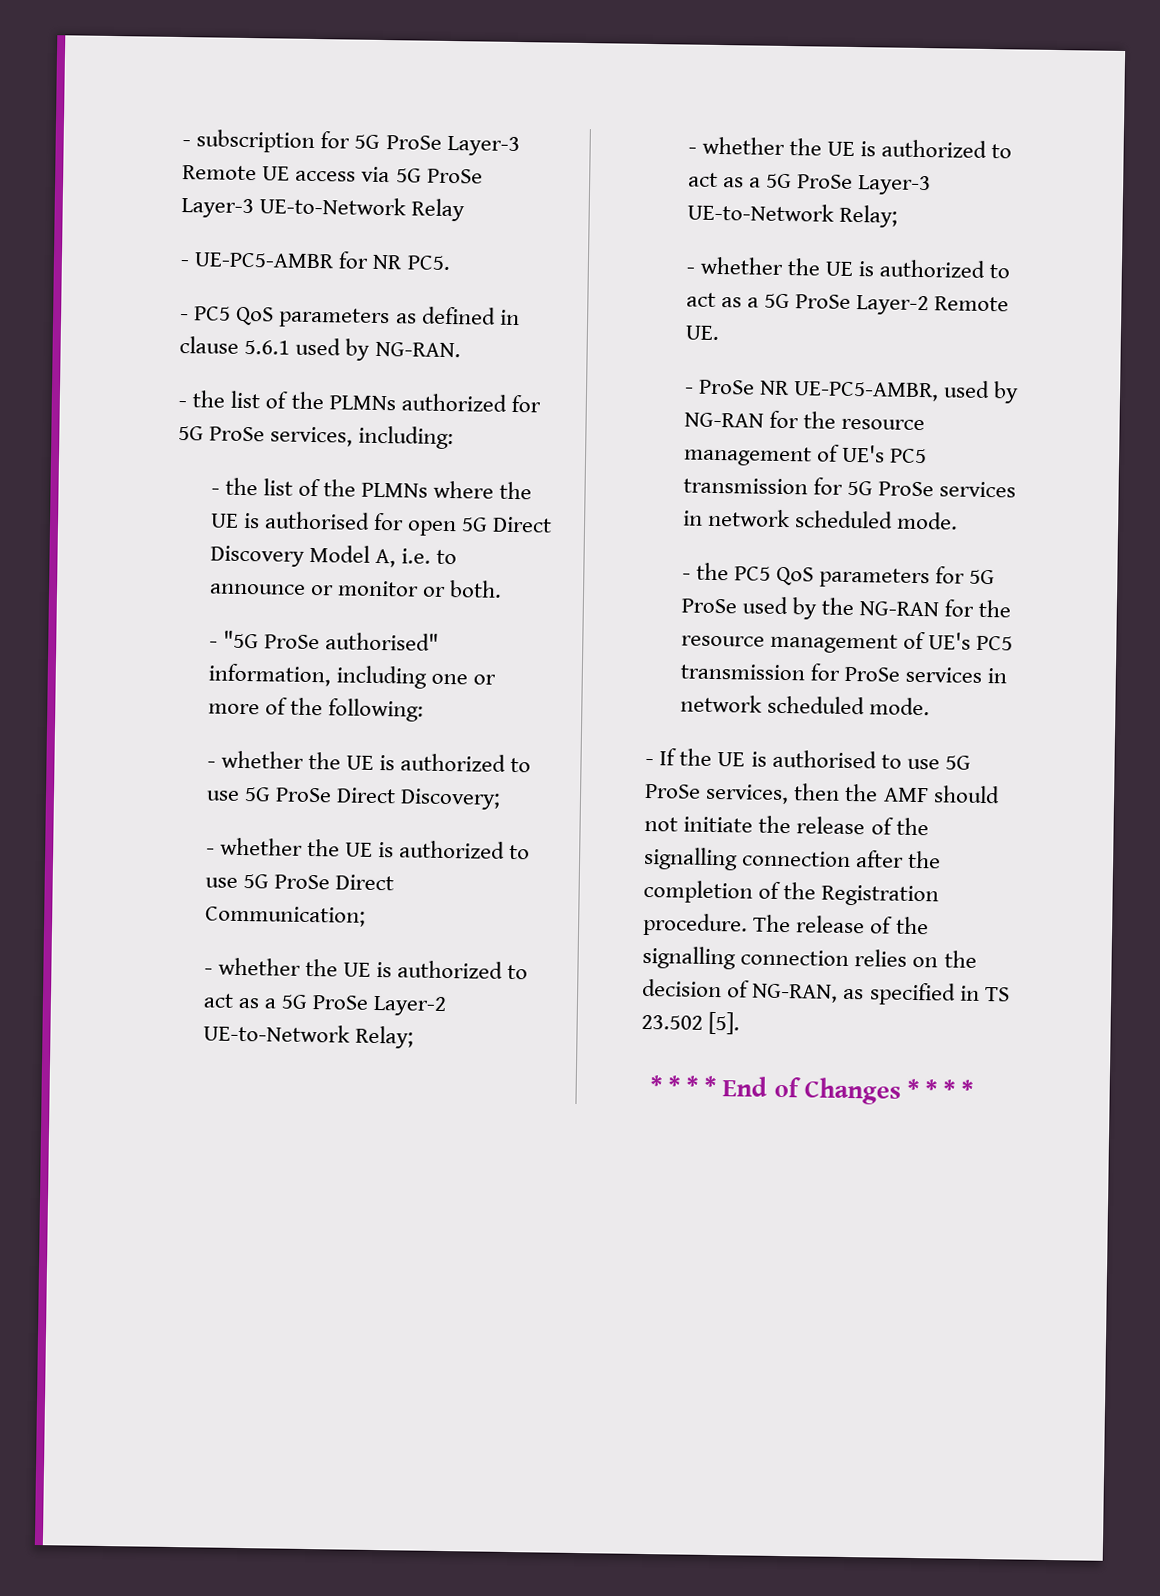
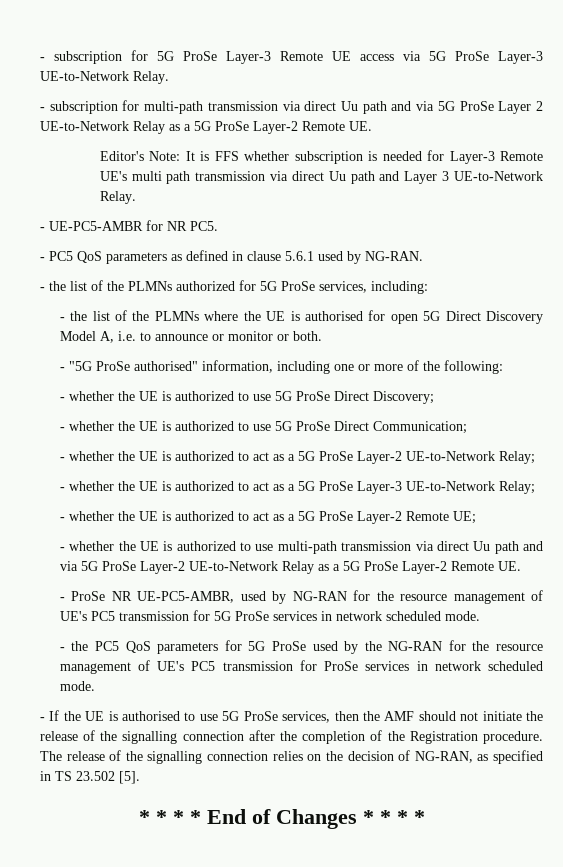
[411,198,466,222] Relay -> [132,71,169,84] [39,100,544,114] [39,121,372,134] [99,150,544,164] [99,171,544,184] [99,191,136,204] Relay. // - subscription for multi-path transmission via direct Uu path and via 5G ProSe Layer 2 UE-to-Network Relay as a 5G ProSe Layer-2 Remote UE. // Editor's Note: It is FFS whether subscription is needed for Layer-3 Remote UE's multi path transmission via direct Uu path and Layer 3 UE-to-Network Relay.
(1009, 304) none -> [452,511,476,524] [59,541,543,554] [59,561,494,574] UE; // - whether the UE is authorized to use multi-path transmission via direct Uu path and via 5G ProSe Layer-2 UE-to-Network Relay as a 5G ProSe Layer-2 Remote

